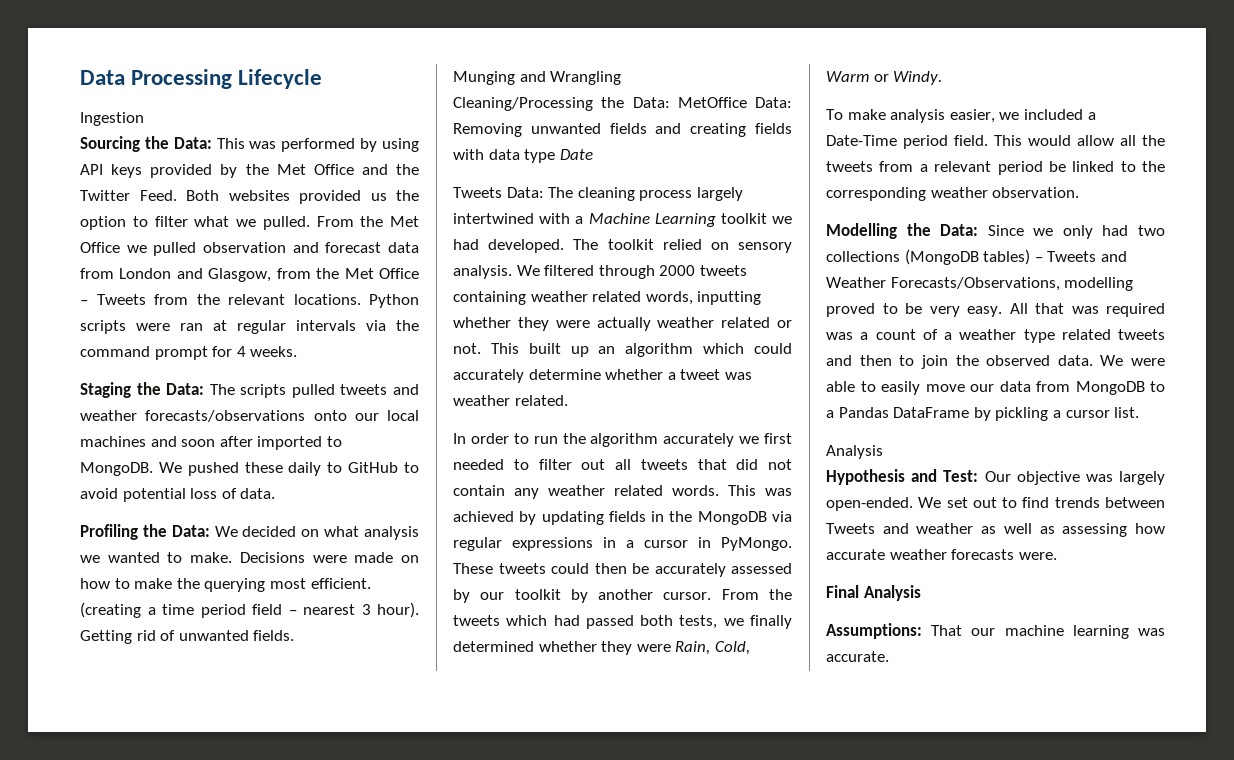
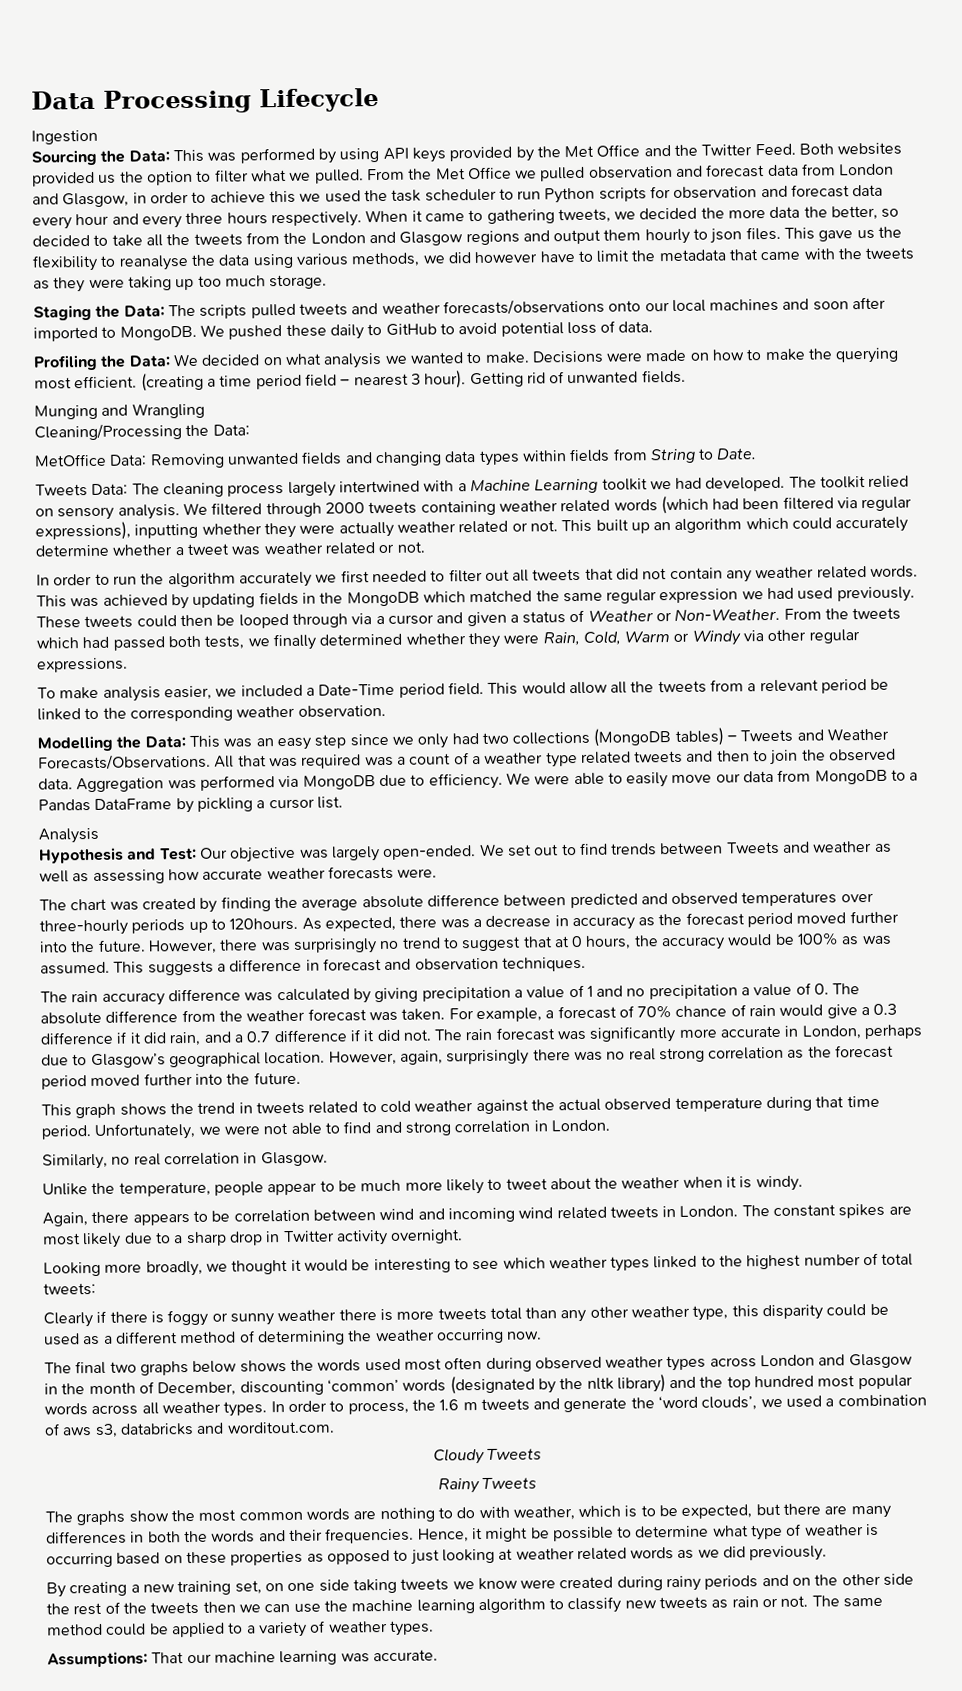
[276,268,419,279] [80,294,419,308] [80,320,419,334] [80,346,298,360] from the Met Office – Tweets from the relevant locations. Python scripts were ran at regular intervals via the command prompt for 4 weeks. -> [132,184,884,204] [32,205,900,230] [32,226,903,247] [32,247,915,272] [33,274,328,293] in order to achieve this we used the task scheduler to run Python scripts for observation and forecast data every hour and every three hours respectively. When it came to gathering tweets, we decided the more data the better, so decided to take all the tweets from the London and Glasgow regions and output them hourly to json files. This gave us the flexibility to reanalyse the data using various methods, we did however have to limit the metadata that came with the tweets as they were taking up too much storage.
(670, 102) none -> (250, 430) //
[690,123,792,137] [453,149,593,163] creating fields with data type Date -> [374,448,758,467] changing data types within fields from String to Date.
[645,291,693,305] words, -> [613,495,913,515] [35,521,131,541] words (which had been filtered via regular expressions),
[514,395,568,406] related. -> [324,541,425,555] related or not.
[772,511,792,522] [453,537,792,551] via regular expressions in a cursor in PyMongo. -> [422,586,915,604] which matched the same regular expression we had used previously.
[654,563,792,577] [453,589,712,603] accurately assessed by our toolkit by another cursor. -> [238,607,781,629] looped through via a cursor and given a status of Weather or Non-Weather.
[893,71,943,85] Windy. -> [691,629,860,646] [37,657,128,673] Windy via other regular expressions.
[987,225,1024,236] Since -> [188,733,389,751] This was an easy step since
[890,277,1134,291] [826,303,1002,317] Forecasts/Observations, modelling proved to be very easy. -> [38,753,211,771] Forecasts/Observations.
(1093, 360) none -> [76,772,503,793] Aggregation was performed via MongoDB due to efficiency.
[826,585,921,601] Final Analysis -> [39,891,874,913] [39,910,899,936] [39,932,892,955] [40,956,586,976] [40,982,861,1006] [40,1003,898,1025] [40,1024,924,1047] [41,1044,895,1069] [41,1071,301,1090] [41,1095,880,1119] [41,1119,610,1140] [42,1151,328,1170] [42,1175,803,1197] [42,1203,912,1227] [42,1229,464,1249] [43,1252,914,1277] [43,1282,96,1296] [43,1303,889,1328] [44,1328,543,1346] [44,1353,913,1376] [44,1374,913,1397] [44,1394,927,1417] [44,1421,335,1439] [432,1447,543,1465] [437,1477,538,1494] [45,1503,891,1526] [46,1523,880,1545] [46,1545,828,1568] [46,1573,915,1598] [46,1595,884,1616] [46,1620,434,1638] The chart was created by finding the average absolute difference between predicted and observed temperatures over three-hourly periods up to 120hours. As expected, there was a decrease in accuracy as the forecast period moved further into the future. However, there was surprisingly no trend to suggest that at 0 hours, the accuracy would be 100% as was assumed. This suggests a difference in forecast and observation techniques. // The rain accuracy difference was calculated by giving precipitation a value of 1 and no precipitation a value of 0. The absolute difference from the weather forecast was taken. For example, a forecast of 70% chance of rain would give a 0.3 difference if it did rain, and a 0.7 difference if it did not. The rain forecast was significantly more accurate in London, perhaps due to Glasgow’s geographical location. However, again, surprisingly there was no real strong correlation as the forecast period moved further into the future. // This graph shows the trend in tweets related to cold weather against the actual observed temperature during that time period. Unfortunately, we were not able to find and strong correlation in London. // Similarly, no real correlation in Glasgow. // Unlike the temperature, people appear to be much more likely to tweet about the weather when it is windy. // Again, there appears to be correlation between wind and incoming wind related tweets in London. The constant spikes are most likely due to a sharp drop in Twitter activity overnight. // Looking more broadly, we thought it would be interesting to see which weather types linked to the highest number of total tweets: // Clearly if there is foggy or sunny weather there is more tweets total than any other weather type, this disparity could be used as a different method of determining the weather occurring now. // The final two graphs below shows the words used most often during observed weather types across London and Glasgow in the month of December, discounting ‘common’ words (designated by the nltk library) and the top hundred most popular words across all weather types. In order to process, the 1.6 m tweets and generate the ‘word clouds’, we used a combination of aws s3, databricks and worditout.com. // Cloudy Tweets // Rainy Tweets // The graphs show the most common words are nothing to do with weather, which is to be expected, but there are many differences in both the words and their frequencies. Hence, it might be possible to determine what type of weather is occurring based on these properties as opposed to just looking at weather related words as we did previously. // By creating a new training set, on one side taking tweets we know were created during rainy periods and on the other side the rest of the tweets then we can use the machine learning algorithm to classify new tweets as rain or not. The same method could be applied to a variety of weather types.

